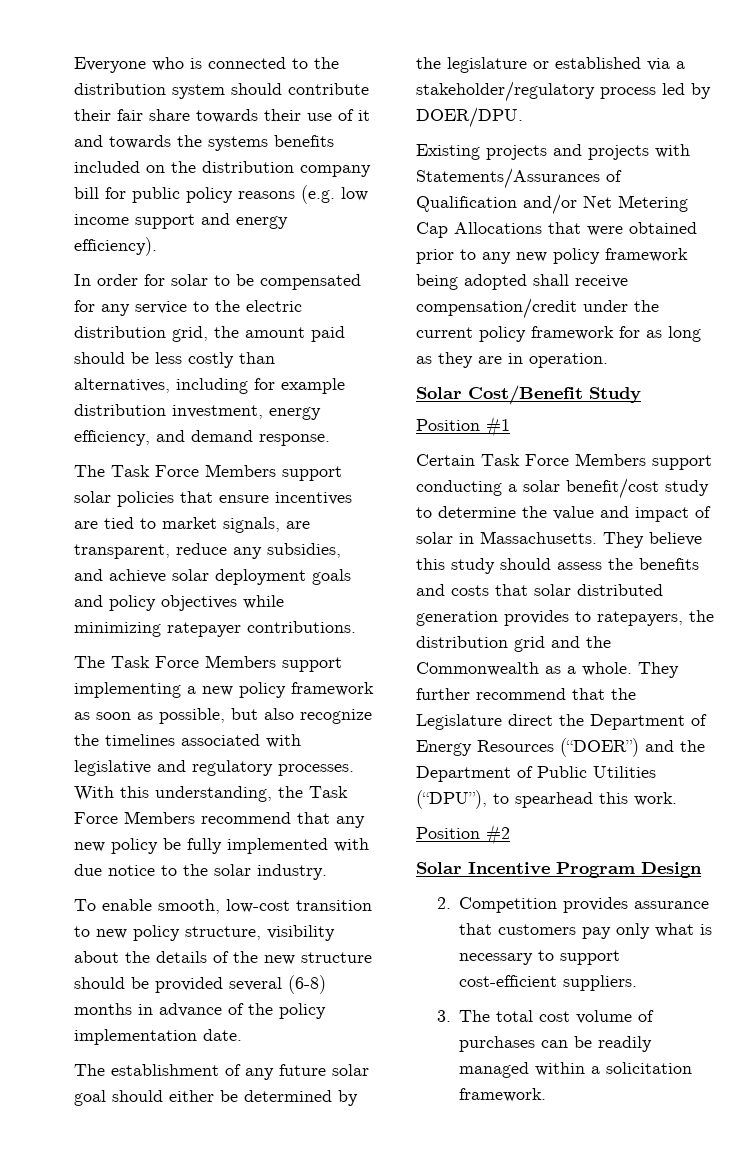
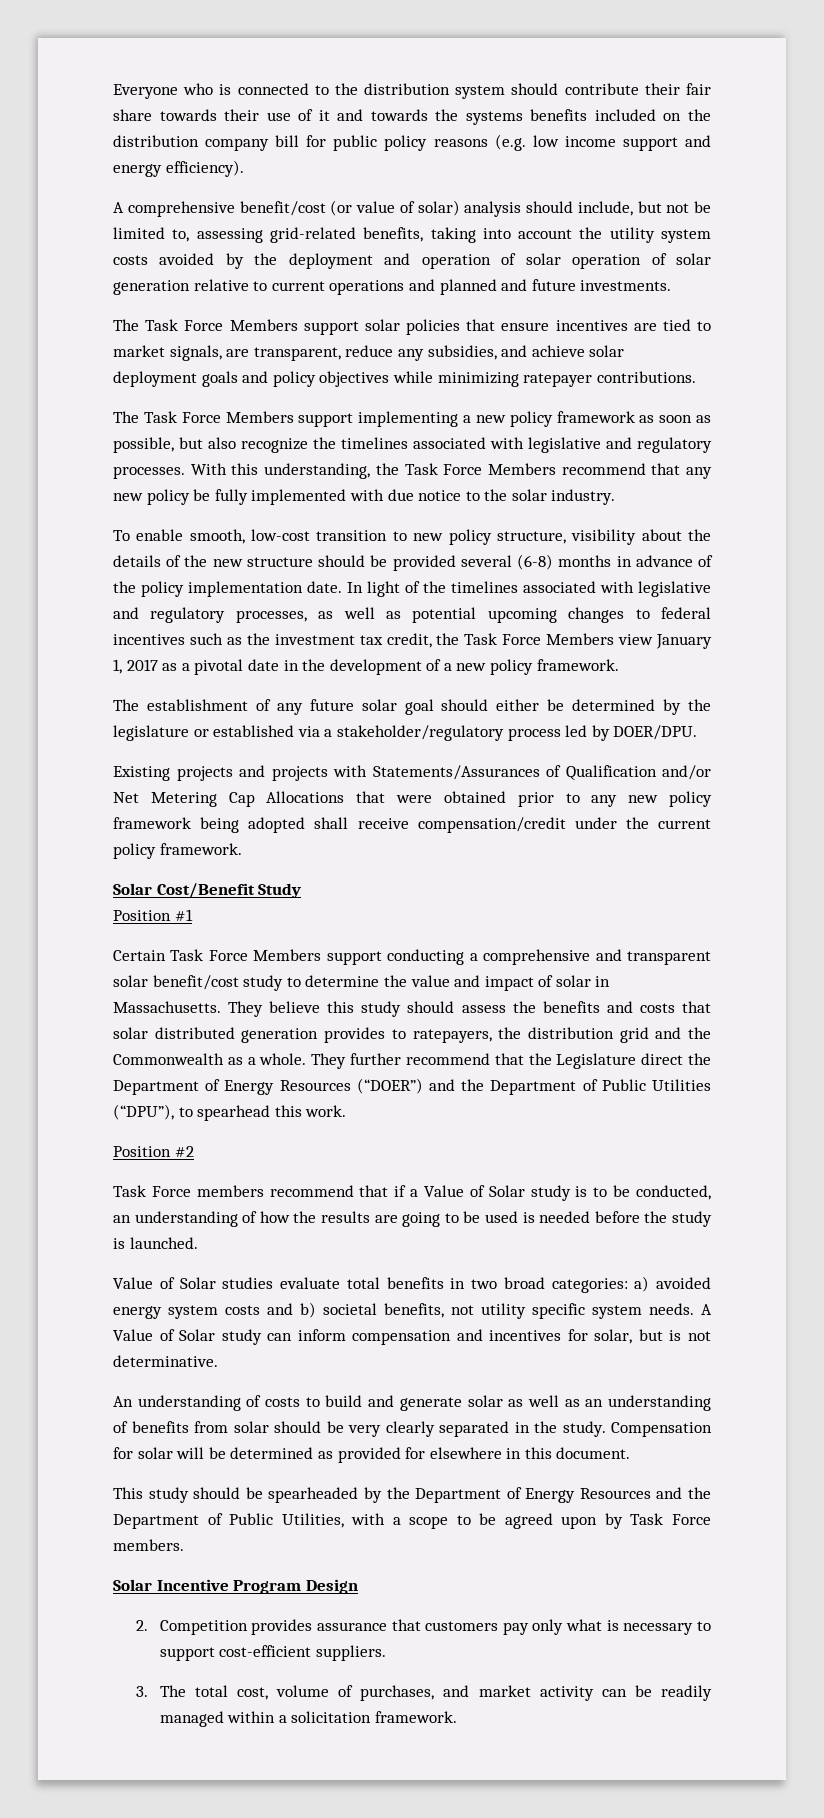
[74,274,361,290] [74,300,302,316] [74,326,345,342] [74,352,275,368] [74,378,345,394] [74,404,321,420] [74,430,330,446] In order for solar to be compensated for any service to the electric distribution grid, the amount paid should be less costly than alternatives, including for example distribution investment, energy efficiency, and demand response. -> [113,200,711,217] [113,227,711,243] [113,253,711,269] [113,279,672,295] A comprehensive benefit/cost (or value of solar) analysis should include, but not be limited to, assessing grid-related benefits, taking into account the utility system costs avoided by the deployment and operation of solar operation of solar generation relative to current operations and planned and future investments.
(242, 1035) none -> [347,581,711,597] [113,607,711,623] [113,633,712,649] [113,659,619,675] In light of the timelines associated with legislative and regulatory processes, as well as potential upcoming changes to federal incentives such as the investment tax credit, the Task Force Members view January 1, 2017 as a pivotal date in the development of a new policy framework.
[531,326,701,342] [416,352,608,368] framework for as long as they are in operation. -> [159,843,242,855] framework.
(517, 488) none -> [483,949,711,965] comprehensive and transparent
(510, 834) none -> [113,1185,711,1201] [113,1211,713,1227] [113,1237,198,1249] [113,1276,711,1293] [113,1302,712,1319] [113,1329,712,1345] [113,1355,218,1367] [113,1395,711,1411] [113,1421,712,1437] [113,1447,631,1463] [113,1487,711,1503] [113,1513,711,1529] [113,1539,184,1551] // Task Force members recommend that if a Value of Solar study is to be conducted, an understanding of how the results are going to be used is needed before the study is launched. // Value of Solar studies evaluate total benefits in two broad categories: a) avoided energy system costs and b) societal benefits, not utility specific system needs. A Value of Solar study can inform compensation and incentives for solar, but is not determinative. // An understanding of costs to build and generate solar as well as an understanding of benefits from solar should be very clearly separated in the study. Compensation for solar will be determined as provided for elsewhere in this document. // This study should be spearheaded by the Department of Energy Resources and the Department of Public Utilities, with a scope to be agreed upon by Task Force members.
[539,1011,571,1022] cost -> [236,1687,268,1700] cost,
[459,1036,536,1052] purchases -> [360,1685,594,1701] purchases, and market activity

